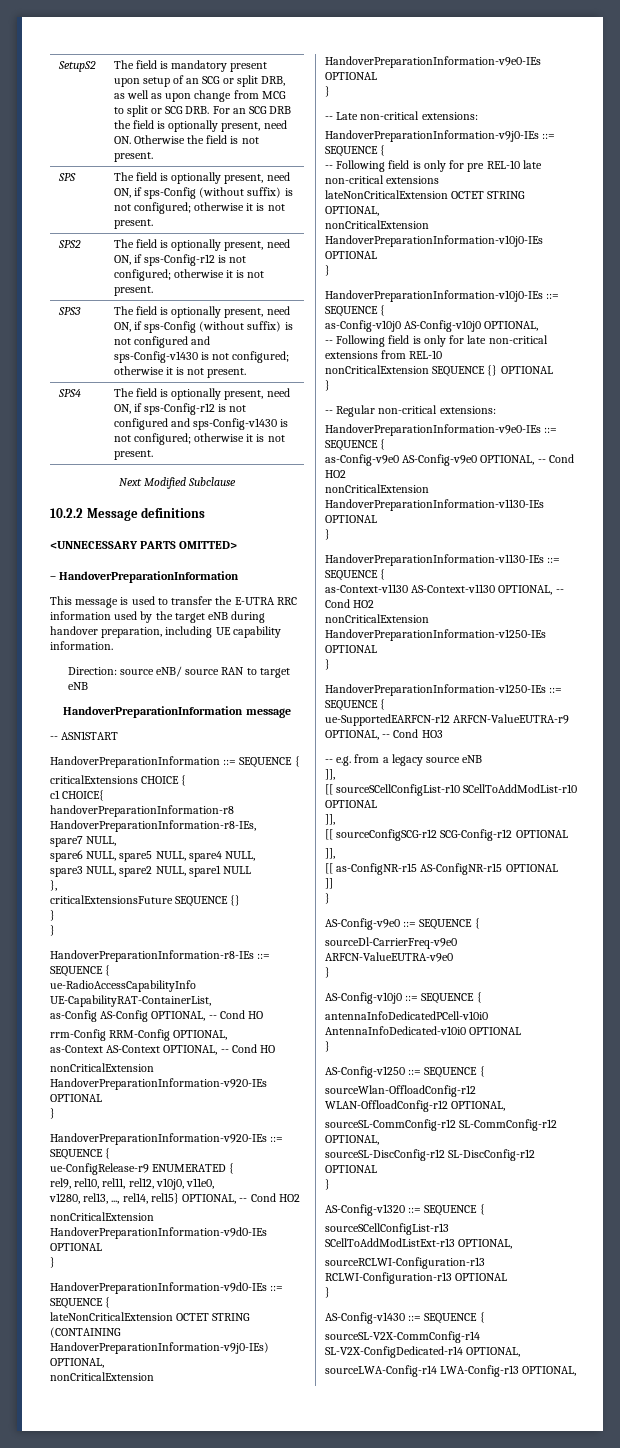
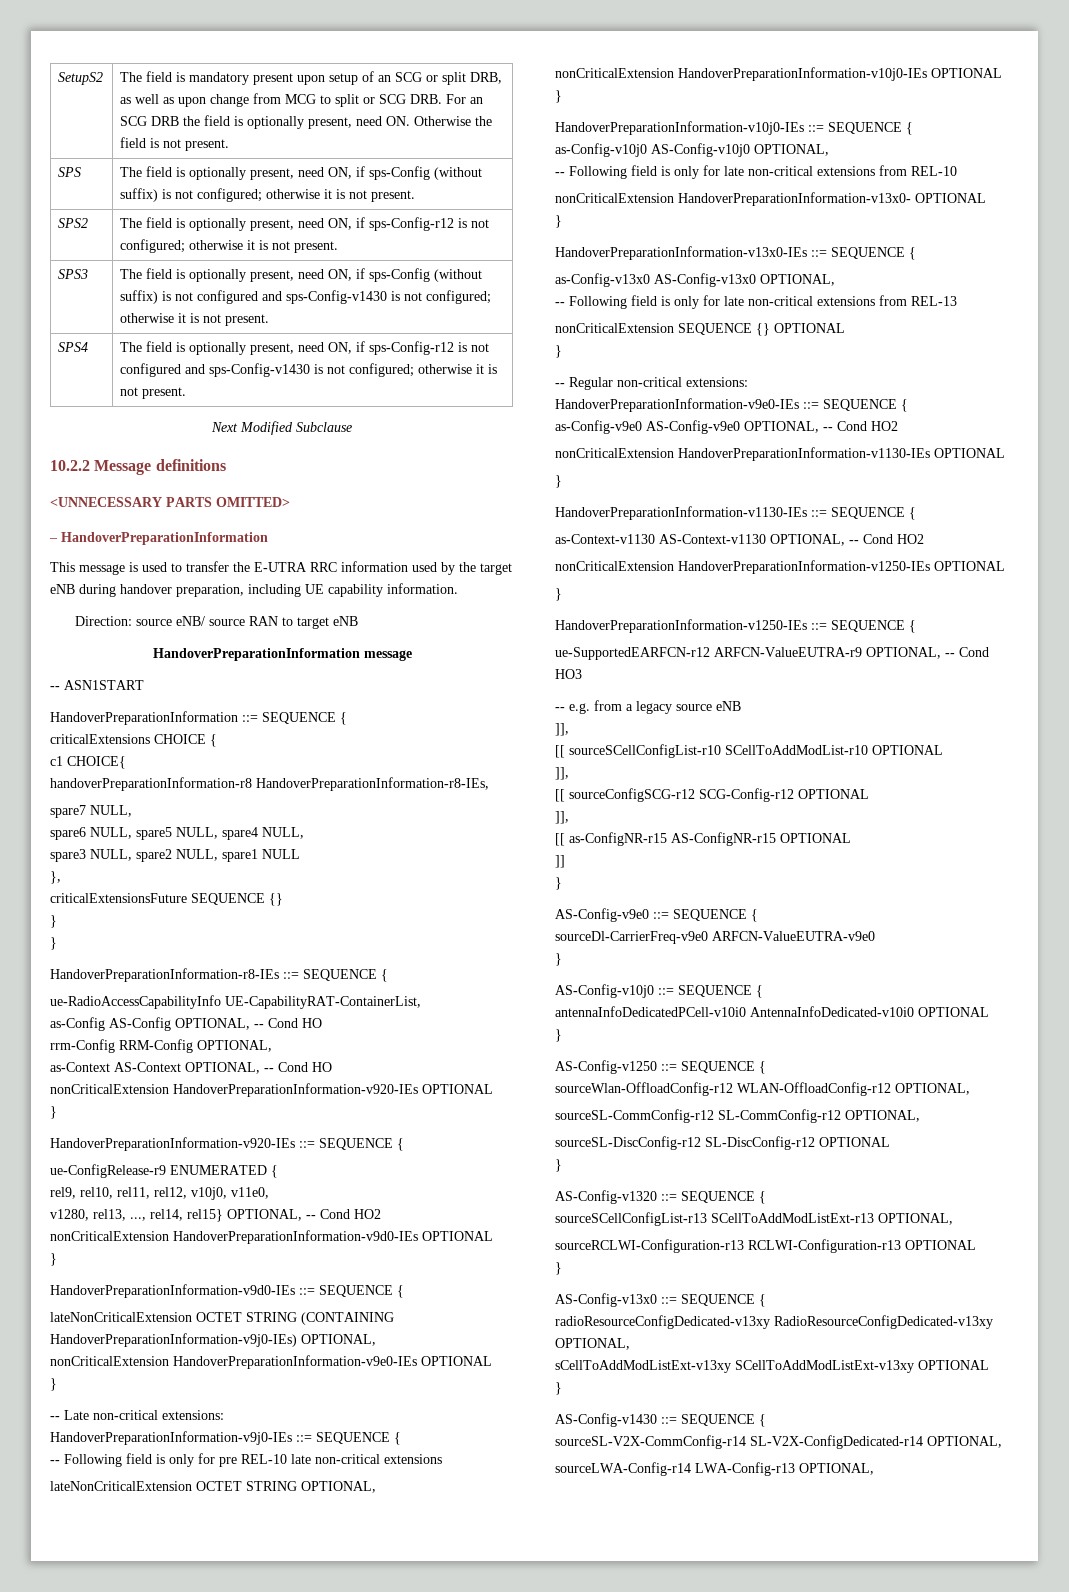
(443, 354) none -> [555,192,986,206] [555,215,562,228] [555,246,916,260] [555,273,835,287] [555,295,957,309] // nonCriticalExtension HandoverPreparationInformation-v13x0- OPTIONAL // } // HandoverPreparationInformation-v13x0-IEs ::= SEQUENCE { // as-Config-v13x0 AS-Config-v13x0 OPTIONAL, // -- Following field is only for late non-critical extensions from REL-13
(330, 1292) none -> [555,1293,766,1307] [555,1315,993,1329] [555,1338,630,1350] [555,1360,989,1373] [555,1382,562,1395] // AS-Config-v13x0 ::= SEQUENCE { // radioResourceConfigDedicated-v13xy RadioResourceConfigDedicated-v13xy OPTIONAL, // sCellToAddModListExt-v13xy SCellToAddModListExt-v13xy OPTIONAL // }

